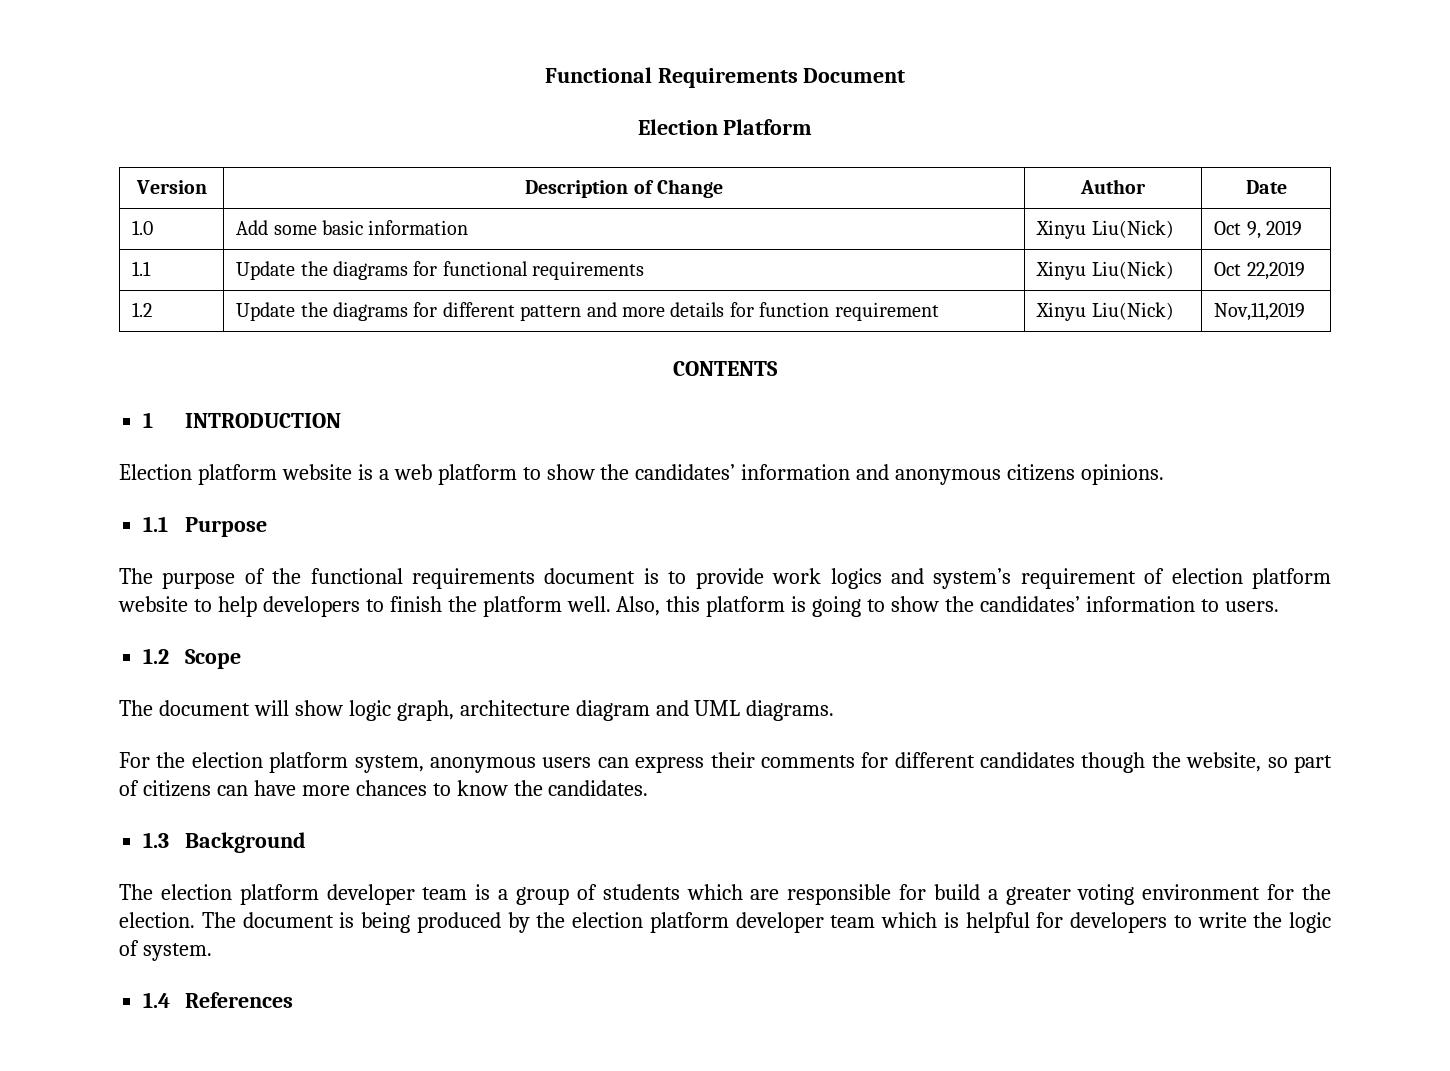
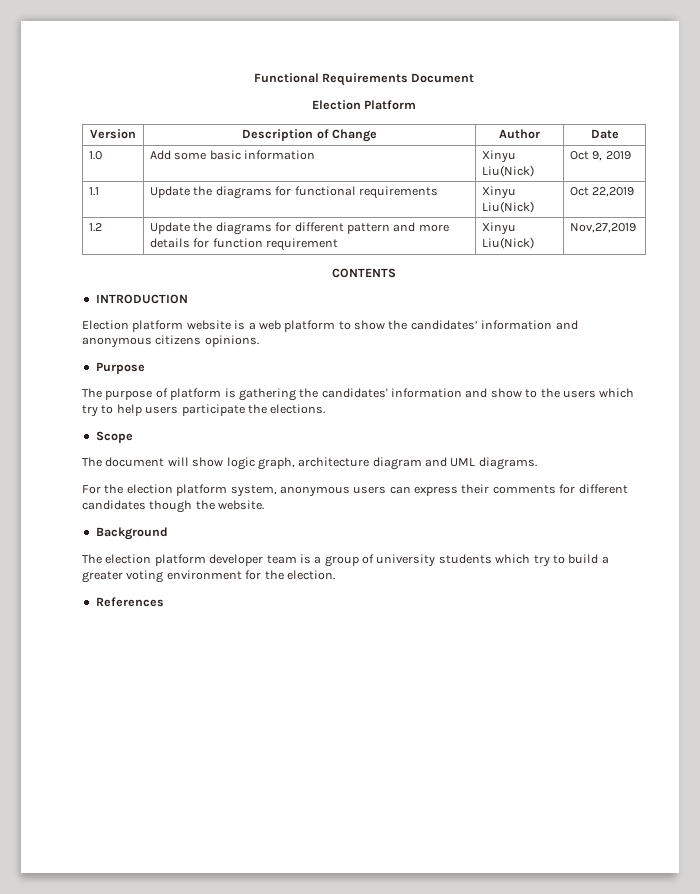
[1214,302,1306,321] Nov,11,2019 -> [570,223,637,233] Nov,27,2019
[143,412,154,428] 1 -> (396, 273) none
[143,516,169,532] 1.1 -> (259, 341) none
[272,568,1331,589] [118,596,1279,617] [143,648,170,664] the functional requirements document is to provide work logics and system’s requirement of election platform website to help developers to finish the platform well. Also, this platform is going to show the candidates’ information to users. // 1.2 -> [170,388,635,401] [82,404,326,417] platform is gathering the candidates' information and show to the users which try to help users participate the elections. //
[1186,752,1332,773] [119,780,649,797] [143,832,170,848] website, so part of citizens can have more chances to know the candidates. // 1.3 -> [218,500,265,510] website. //
(597, 892) none -> [376,554,436,567] university
[750,884,927,905] are responsible for -> [533,555,565,567] try to
[201,912,1331,933] [119,940,212,961] [143,992,171,1008] The document is being produced by the election platform developer team which is helpful for developers to write the logic of system. // 1.4 -> (335, 575) //

